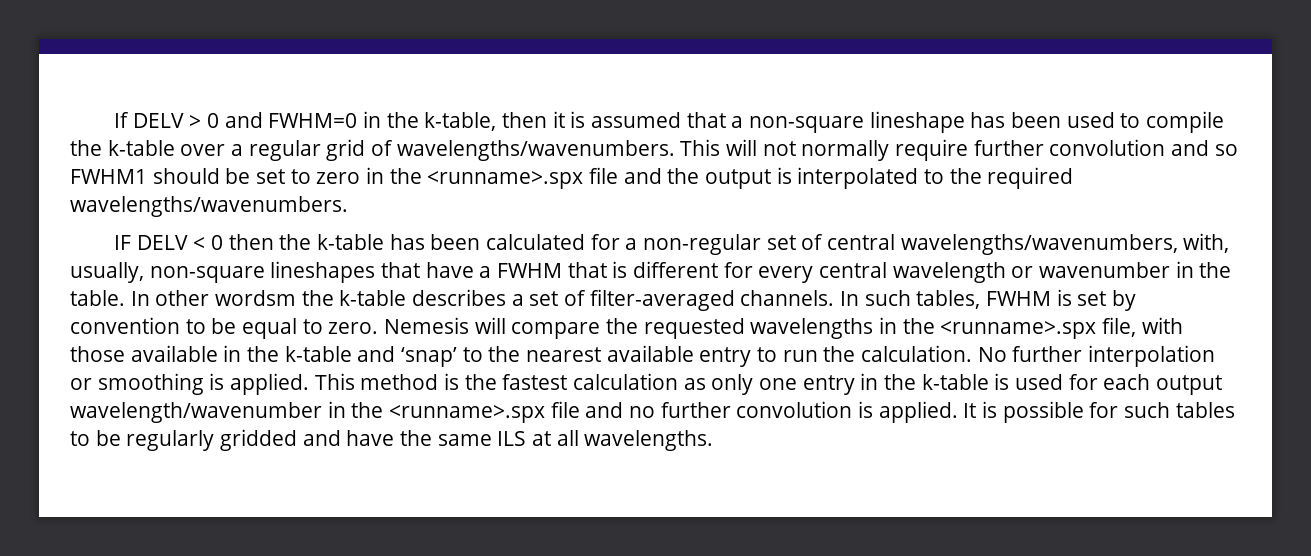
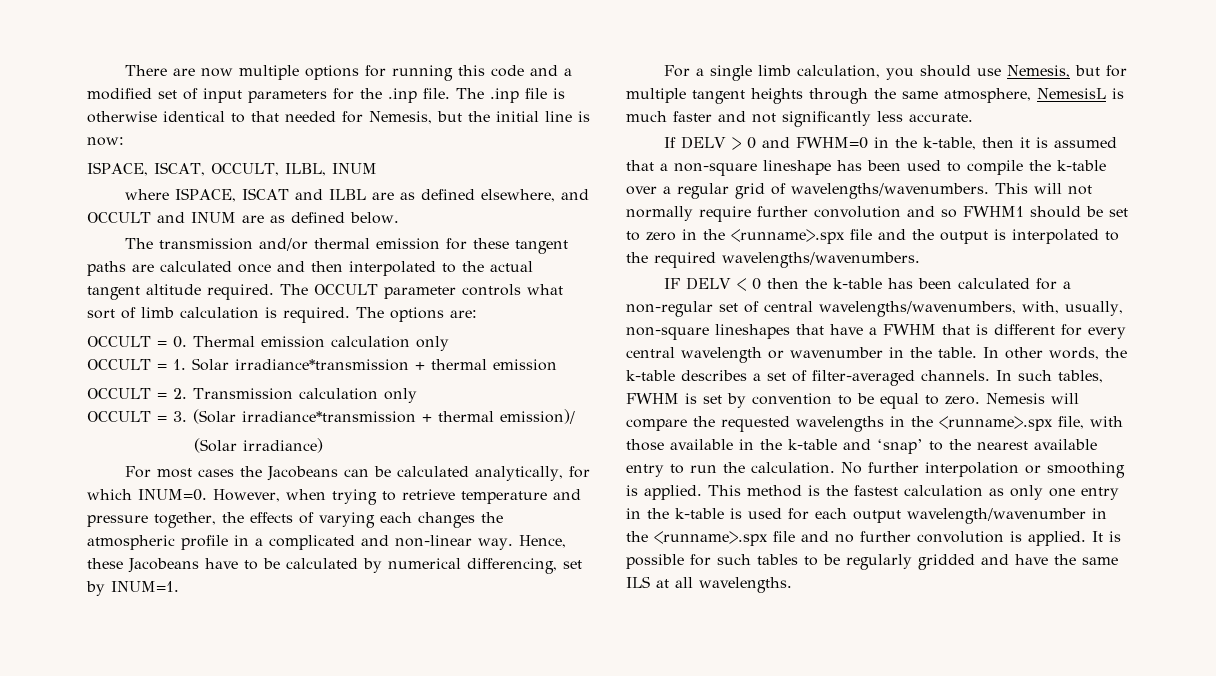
(114, 120) none -> [124,65,572,81] [87,88,565,103] [87,111,590,124] [87,137,124,146] [87,162,377,176] [124,188,589,202] [87,212,399,224] [124,238,568,254] [87,261,533,276] [87,284,563,300] [87,307,477,323] [87,336,449,351] [87,358,557,371] [87,388,417,403] [87,409,575,424] [194,438,324,453] [124,466,590,481] [87,489,581,505] [87,512,503,528] [87,535,566,550] [87,558,582,574] [86,581,179,596] [663,65,1127,81] [626,88,1124,104] [626,111,973,127] There are now multiple options for running this code and a modified set of input parameters for the .inp file. The .inp file is otherwise identical to that needed for Nemesis, but the initial line is now: // ISPACE, ISCAT, OCCULT, ILBL, INUM // where ISPACE, ISCAT and ILBL are as defined elsewhere, and OCCULT and INUM are as defined below. // The transmission and/or thermal emission for these tangent paths are calculated once and then interpolated to the actual tangent altitude required. The OCCULT parameter controls what sort of limb calculation is required. The options are: // OCCULT = 0. Thermal emission calculation only // OCCULT = 1. Solar irradiance*transmission + thermal emission // OCCULT = 2. Transmission calculation only // OCCULT = 3. (Solar irradiance*transmission + thermal emission)/ // (Solar irradiance) // For most cases the Jacobeans can be calculated analytically, for which INUM=0. However, when trying to retrieve temperature and pressure together, the effects of varying each changes the atmospheric profile in a complicated and non-linear way. Hence, these Jacobeans have to be calculated by numerical differencing, set by INUM=1. // For a single limb calculation, you should use Nemesis, but for multiple tangent heights through the same atmosphere, NemesisL is much faster and not significantly less accurate. //
[215,290,297,306] wordsm -> [1049,347,1099,360] words,

